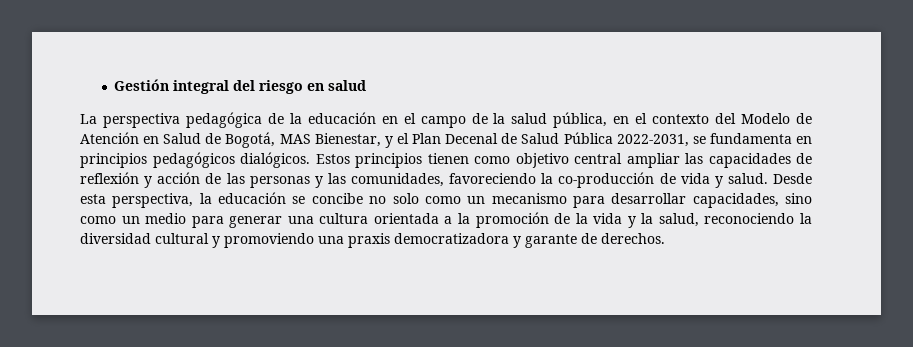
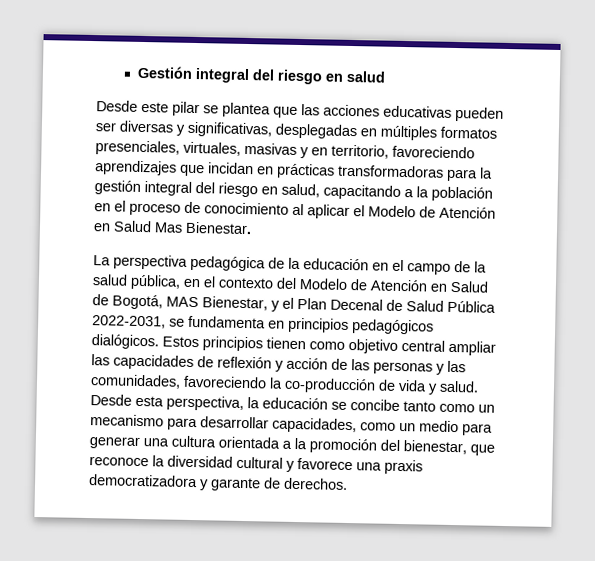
(367, 85) none -> [96,100,504,122] [95,120,497,141] [95,140,475,159] [95,160,493,182] [94,180,493,202] [94,200,496,219] [93,220,252,235] // Desde este pilar se plantea que las acciones educativas pueden ser diversas y significativas, desplegadas en múltiples formatos presenciales, virtuales, masivas y en territorio, favoreciendo aprendizajes que incidan en prácticas transformadoras para la gestión integral del riesgo en salud, capacitando a la población en el proceso de conocimiento al aplicar el Modelo de Atención en Salud Mas Bienestar.
[369,193,419,204] no solo -> [403,401,436,412] tanto
[785,193,812,204] sino -> (357, 425) none
[554,213,795,228] de la vida y la salud, reconociendo -> [380,439,495,456] [89,456,149,467] del bienestar, que reconoce
[224,233,314,248] promoviendo -> [297,458,353,471] favorece

